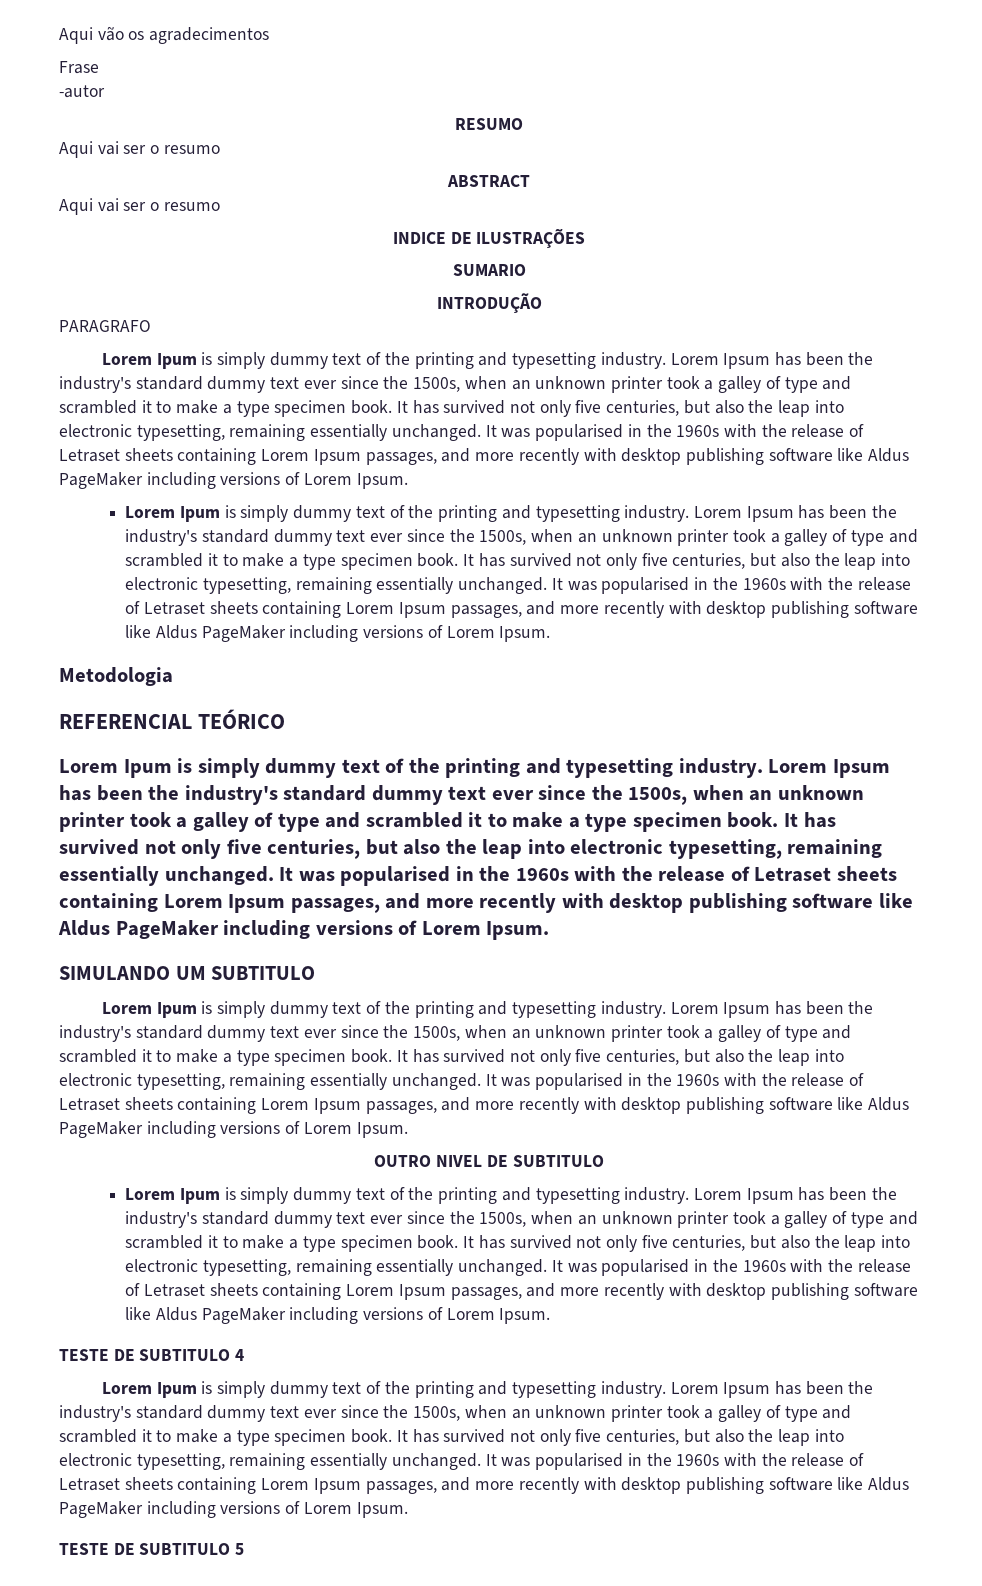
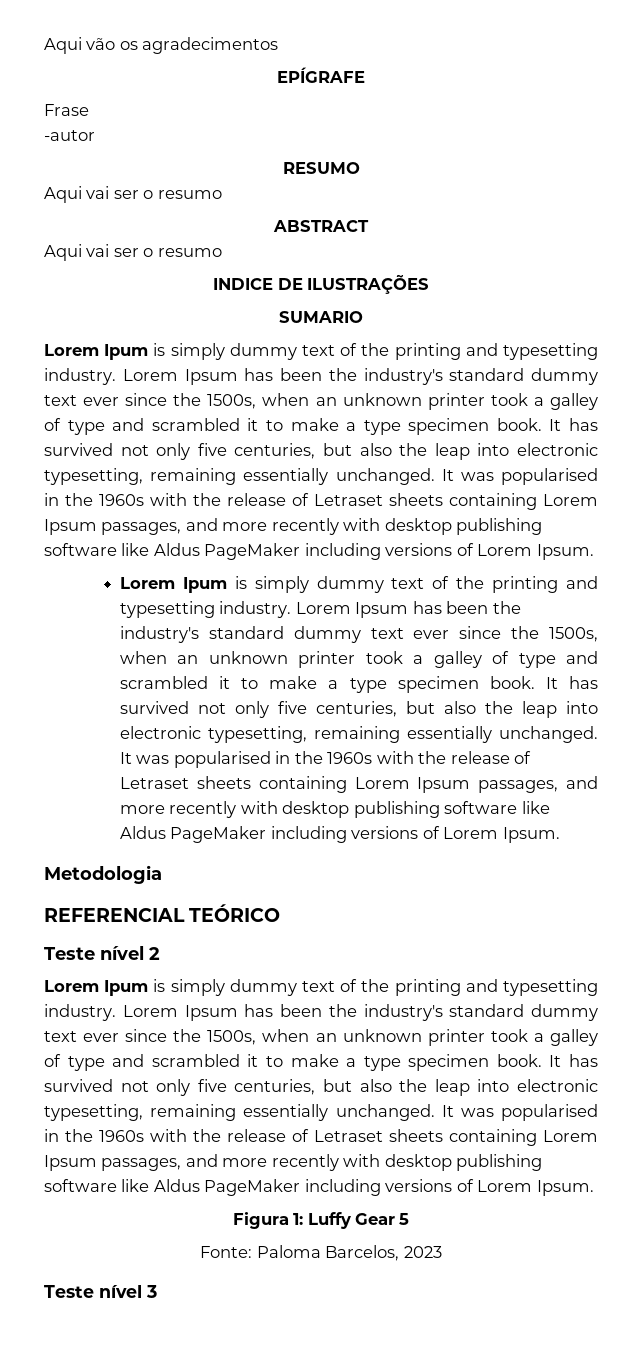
(270, 35) none -> [277,67,365,83] // EPÍGRAFE
[436,293,542,314] [59,320,151,332] // INTRODUÇÃO // PARAGRAFO -> (363, 317) none
[59,758,890,778] [59,785,864,805] [59,812,836,832] [59,839,883,859] [59,866,897,886] [59,893,913,913] [58,920,550,940] [59,966,316,980] Lorem Ipum is simply dummy text of the printing and typesetting industry. Lorem Ipsum has been the industry's standard dummy text ever since the 1500s, when an unknown printer took a galley of type and scrambled it to make a type specimen book. It has survived not only five centuries, but also the leap into electronic typesetting, remaining essentially unchanged. It was popularised in the 1960s with the release of Letraset sheets containing Lorem Ipsum passages, and more recently with desktop publishing software like Aldus PageMaker including versions of Lorem Ipsum. // SIMULANDO UM SUBTITULO -> [44,946,160,960] Teste nível 2
[374,1155,604,1167] [125,1187,897,1204] [125,1211,918,1228] [125,1235,911,1252] [125,1259,911,1276] [125,1283,918,1300] [125,1307,551,1324] [59,1349,245,1361] [101,1381,874,1398] [59,1405,852,1422] [59,1429,844,1446] [59,1453,865,1470] [59,1477,910,1494] [59,1501,408,1518] [59,1543,245,1555] OUTRO NIVEL DE SUBTITULO // Lorem Ipum is simply dummy text of the printing and typesetting industry. Lorem Ipsum has been the industry's standard dummy text ever since the 1500s, when an unknown printer took a galley of type and scrambled it to make a type specimen book. It has survived not only five centuries, but also the leap into electronic typesetting, remaining essentially unchanged. It was popularised in the 1960s with the release of Letraset sheets containing Lorem Ipsum passages, and more recently with desktop publishing software like Aldus PageMaker including versions of Lorem Ipsum. // TESTE DE SUBTITULO 4 // Lorem Ipum is simply dummy text of the printing and typesetting industry. Lorem Ipsum has been the industry's standard dummy text ever since the 1500s, when an unknown printer took a galley of type and scrambled it to make a type specimen book. It has survived not only five centuries, but also the leap into electronic typesetting, remaining essentially unchanged. It was popularised in the 1960s with the release of Letraset sheets containing Lorem Ipsum passages, and more recently with desktop publishing software like Aldus PageMaker including versions of Lorem Ipsum. // TESTE DE SUBTITULO 5 -> [232,1212,410,1229] [200,1245,442,1261] [44,1285,157,1298] Figura 1: Luffy Gear 5 // Fonte: Paloma Barcelos, 2023 // Teste nível 3

